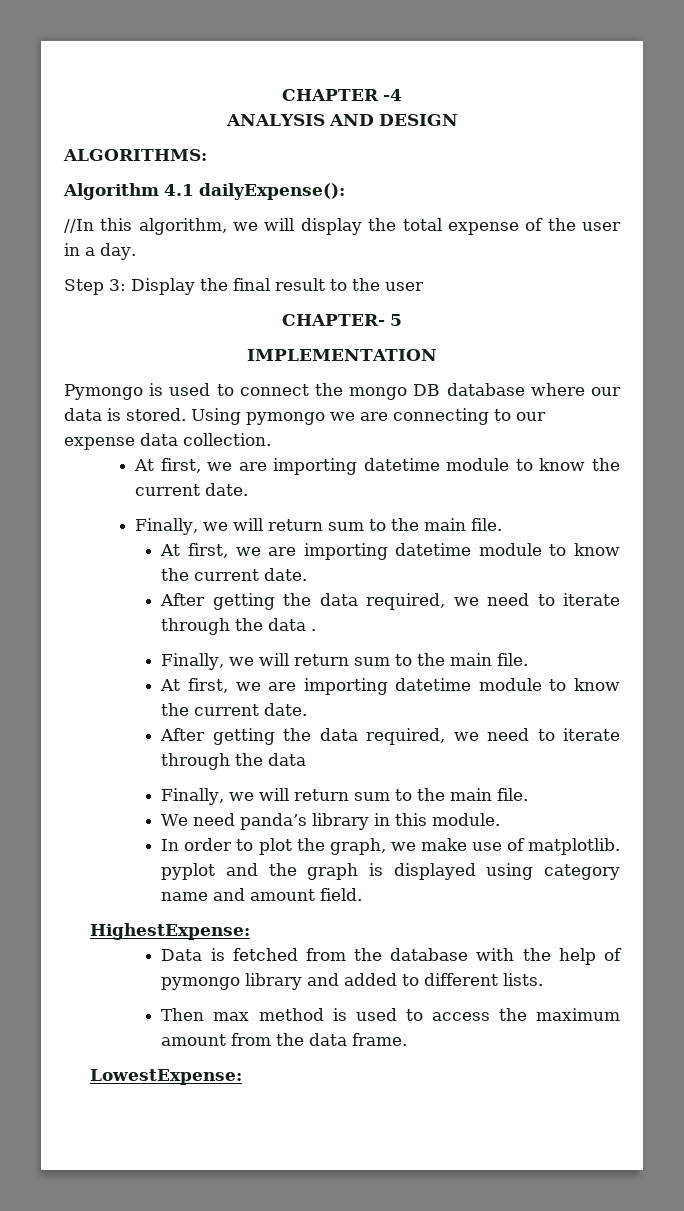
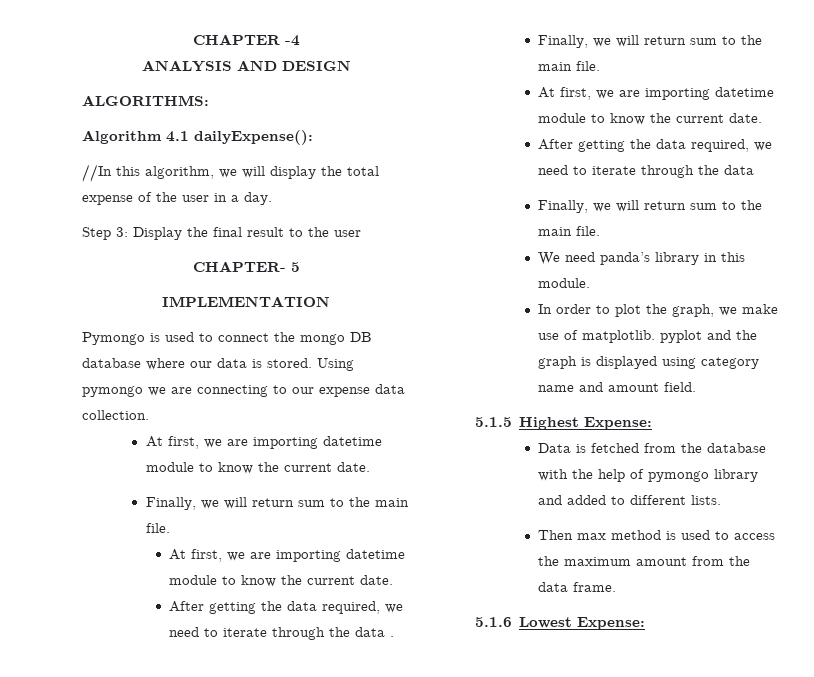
[90,923,251,940] HighestExpense: -> [474,417,653,430] 5.1.5 Highest Expense:
[90,1069,243,1085] LowestExpense: -> [474,617,646,630] 5.1.6 Lowest Expense:

